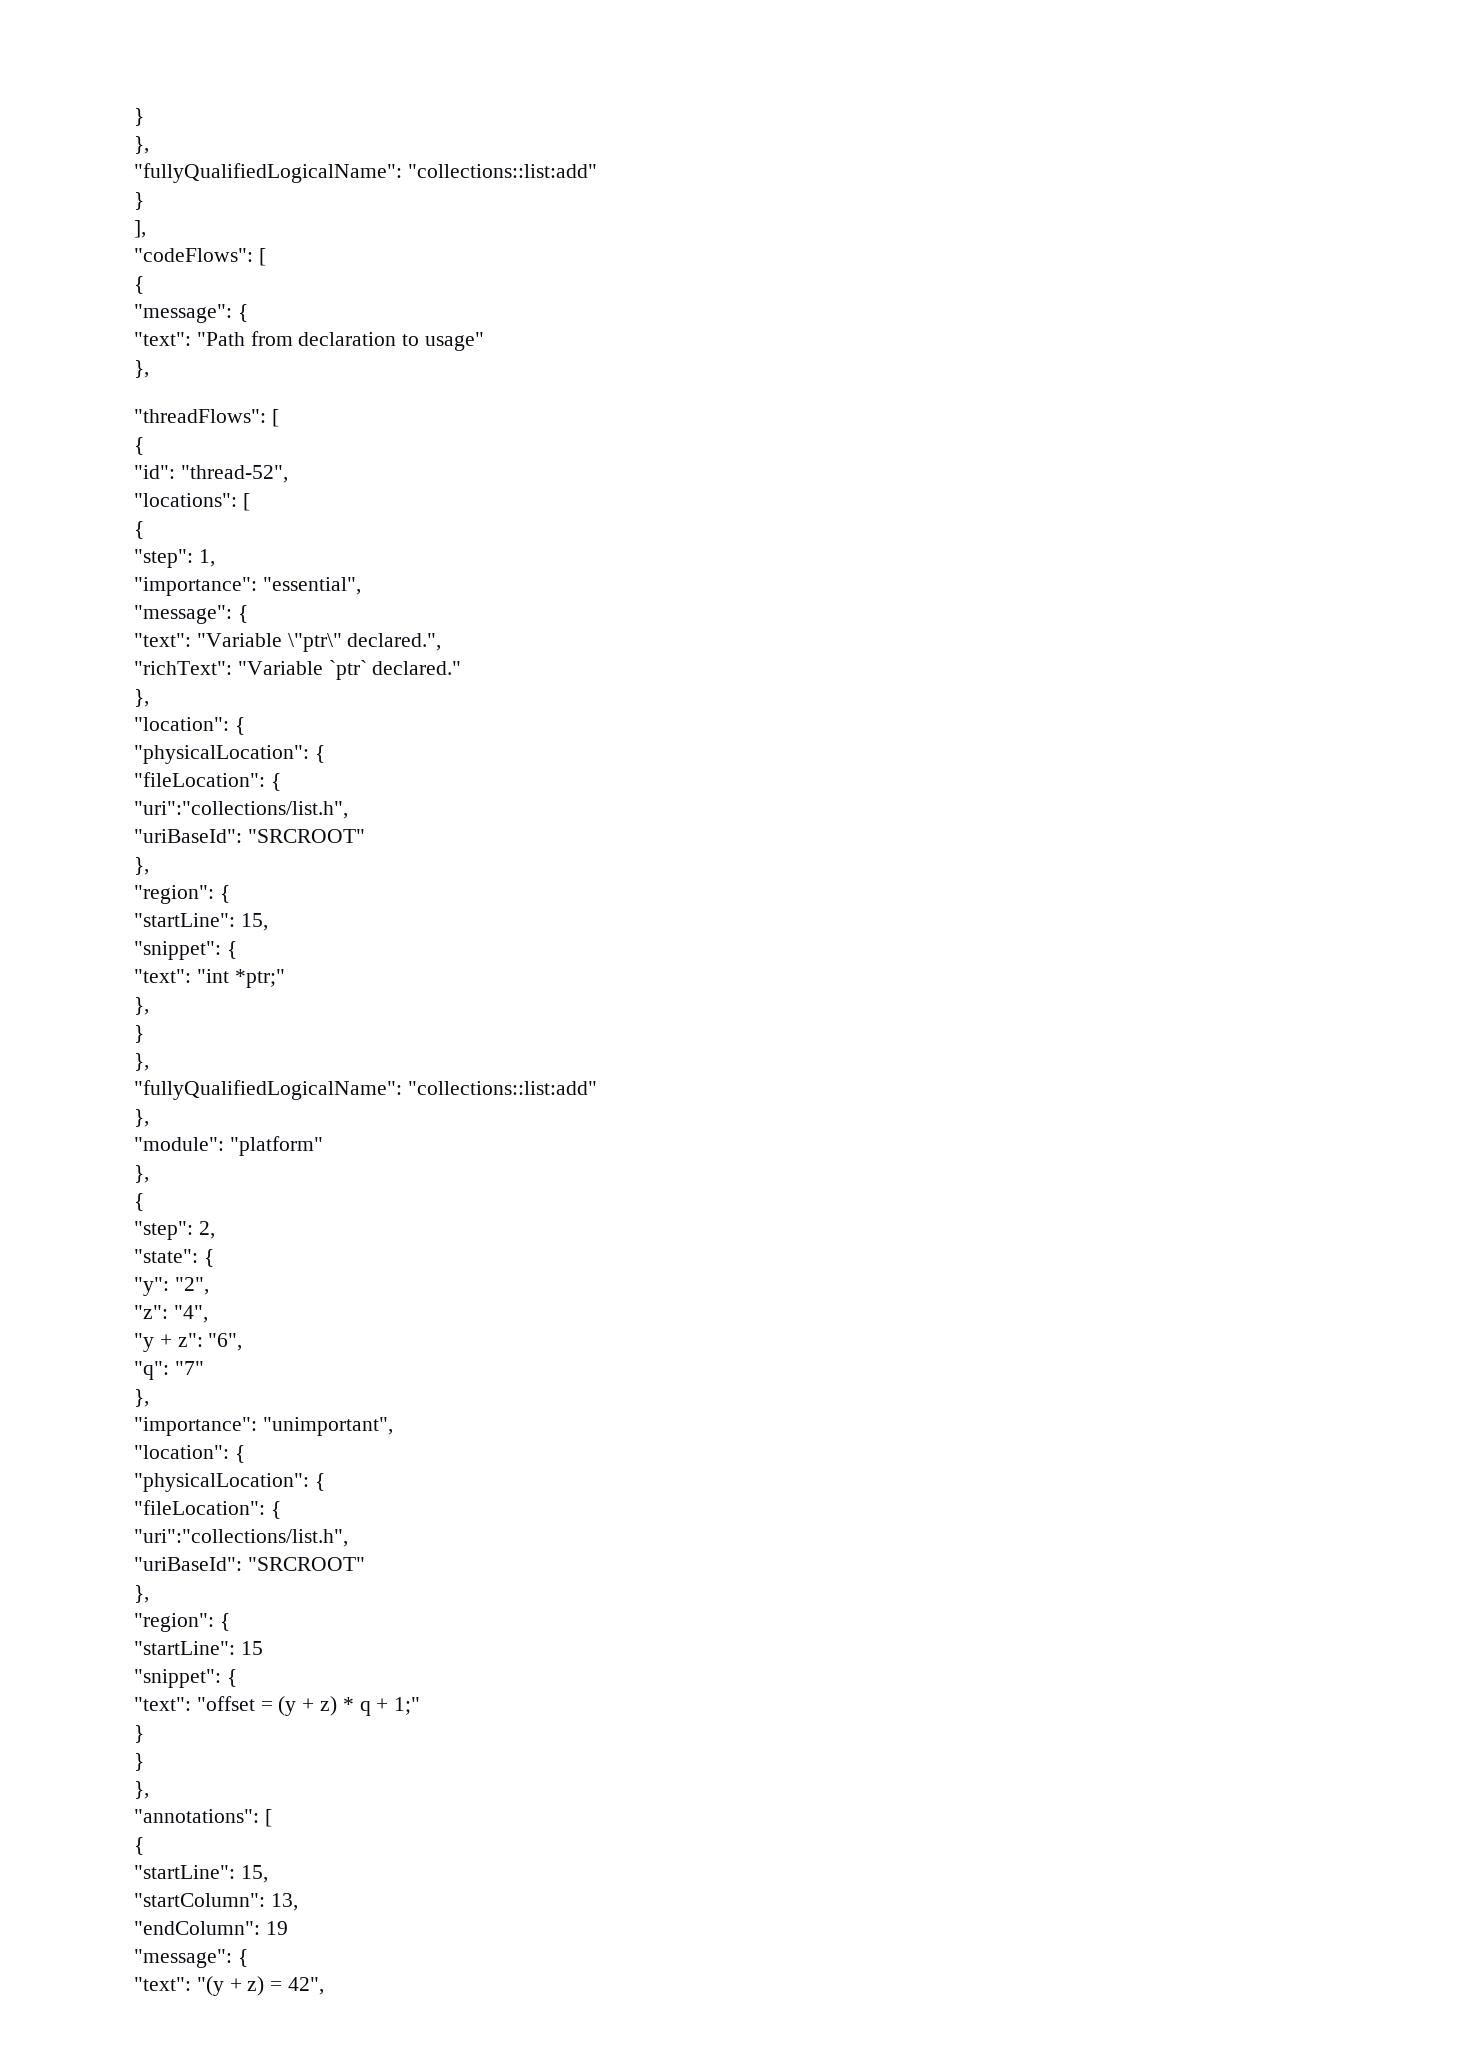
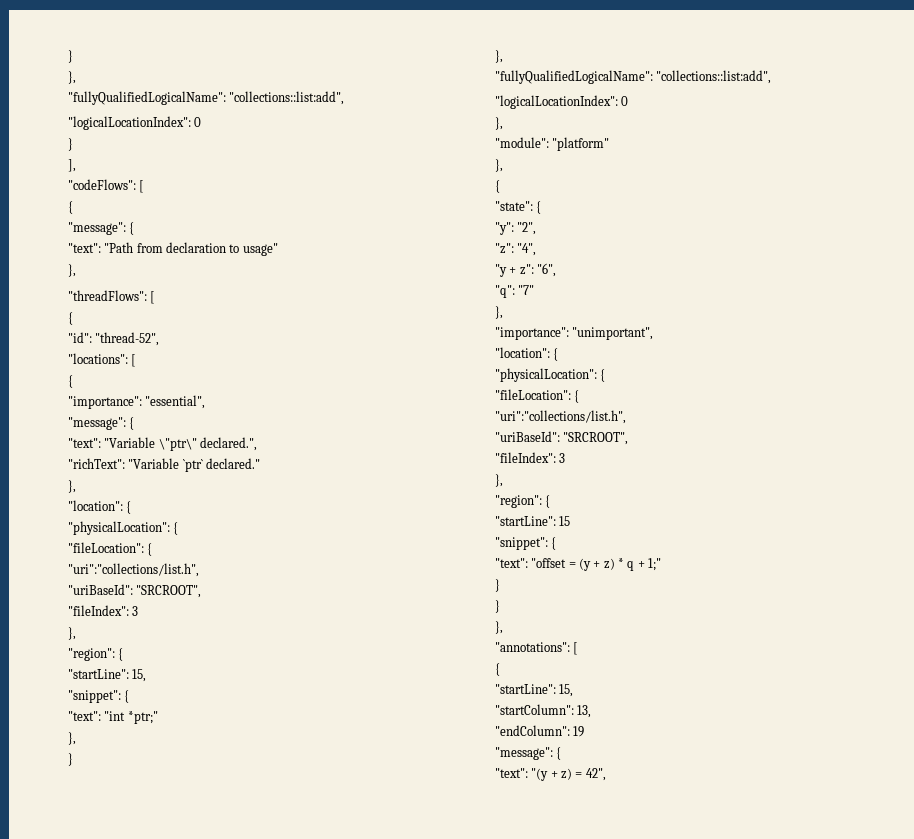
[134,108,145,126] [134,136,150,154] [134,163,597,183] } // }, // "fullyQualifiedLogicalName": "collections::list:add" -> [67,50,73,63] [67,71,76,84] [67,91,345,105] [67,116,202,130] } // }, // "fullyQualifiedLogicalName": "collections::list:add", // "logicalLocationIndex": 0
[134,549,215,568] // "step": 1, -> (73, 381) none
[247,829,365,843] "SRCROOT" -> [136,585,202,598] [67,605,139,616] "SRCROOT", // "fileIndex": 3
[407,1081,597,1095] "collections::list:add" -> [656,70,772,84] [494,95,629,109] "collections::list:add", // "logicalLocationIndex": 0
[134,1221,215,1240] // "step": 2, -> (500, 186) none
[247,1557,365,1571] "SRCROOT" -> [563,432,629,445] [494,452,566,463] "SRCROOT", // "fileIndex": 3

